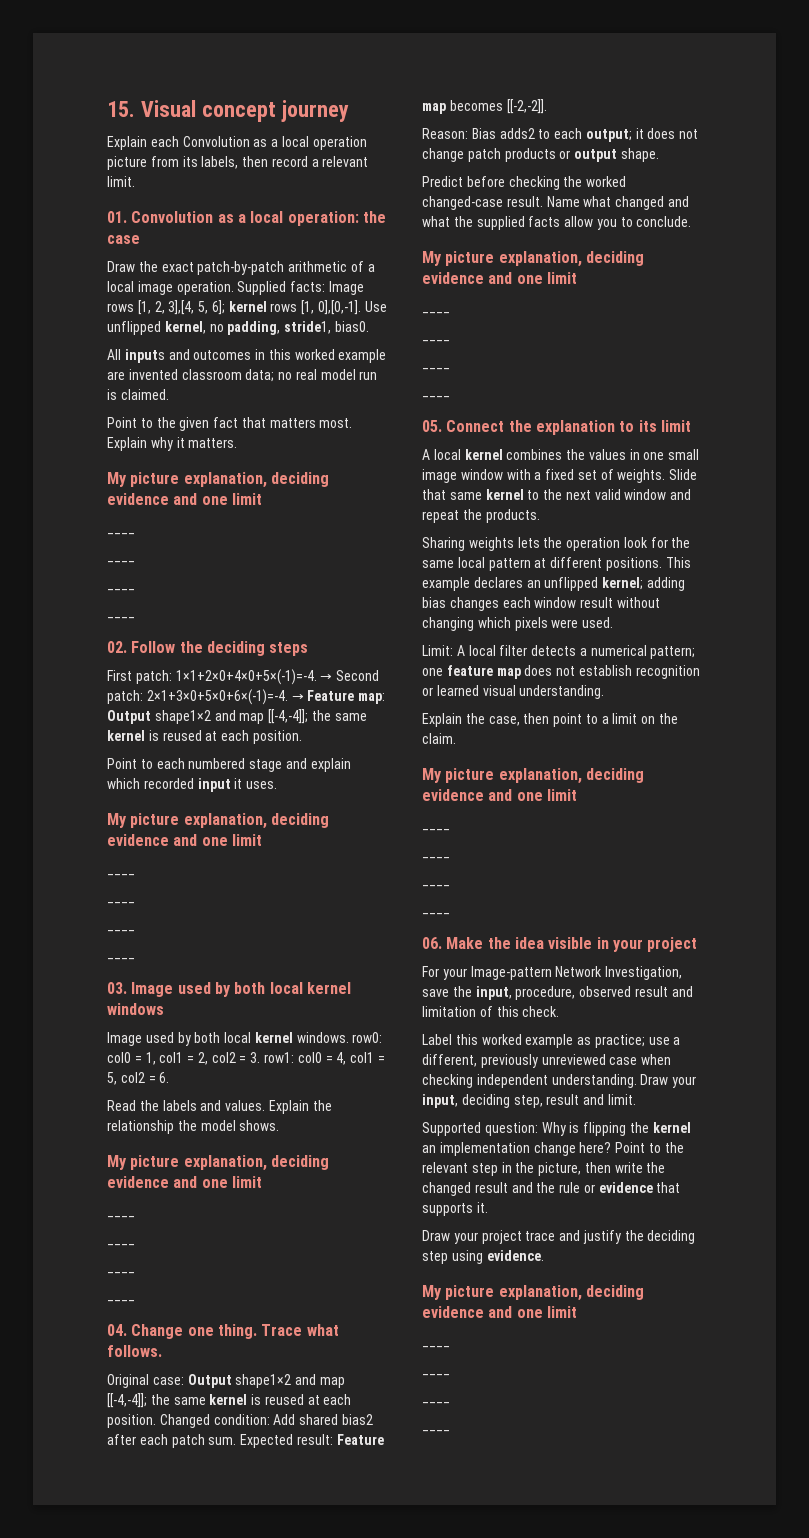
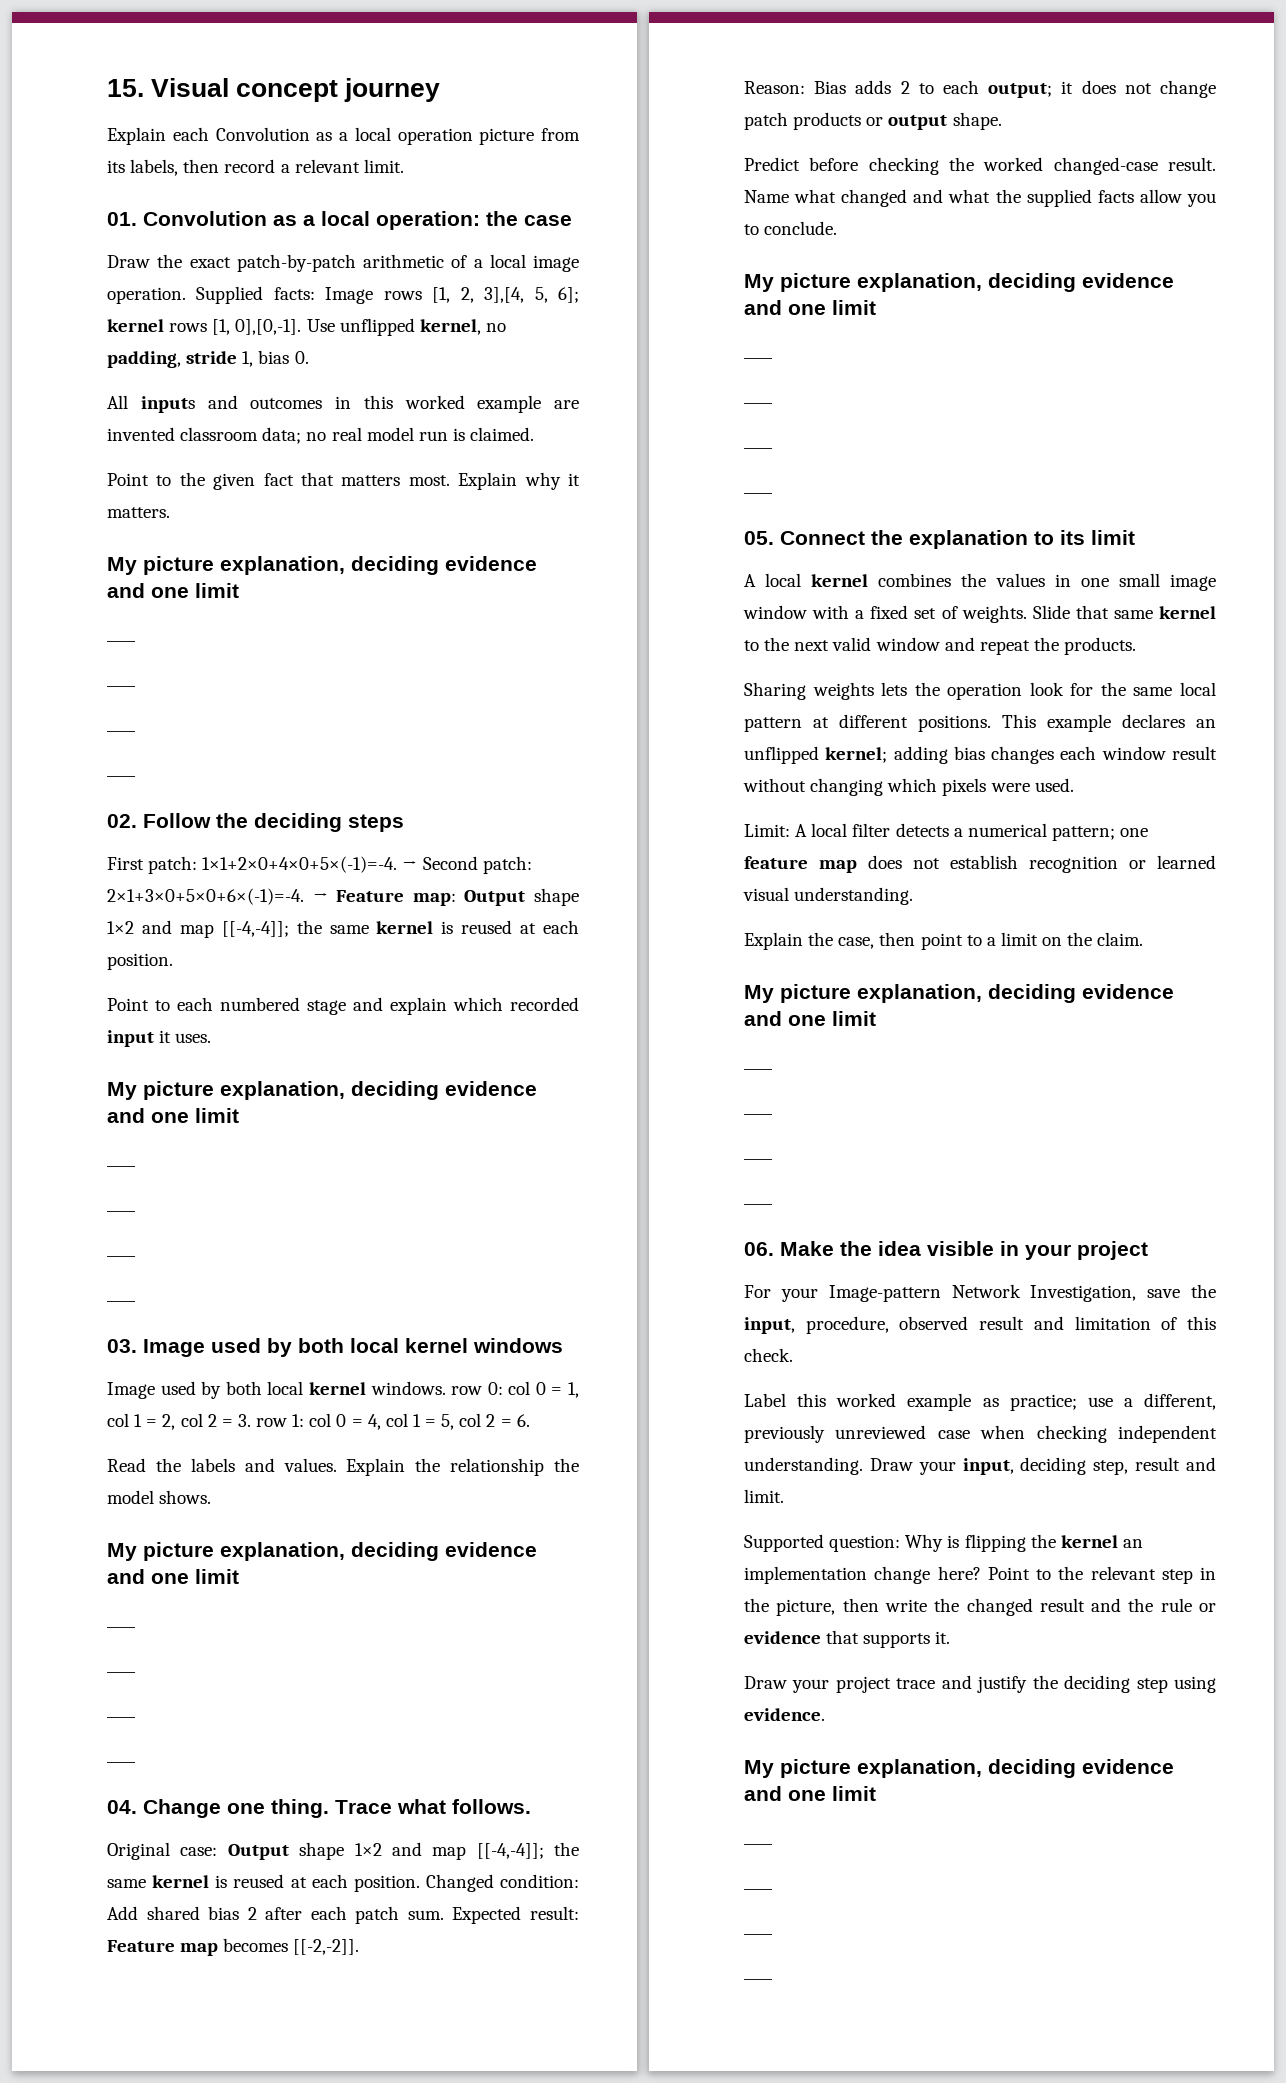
[284,321,369,334] stride1, bias0. -> [186,350,309,367] stride 1, bias 0.
[154,710,211,724] shape1×2 -> [534,888,579,906] [107,921,134,934] shape 1×2
[352,1032,383,1043] [107,1052,385,1065] [107,1072,145,1085] row0: col0 = 1, col1 = 2, col2 = 3. row1: col0 = 4, col1 = 5, col2 -> [451,1381,579,1398] [107,1413,496,1430] row 0: col 0 = 1, col 1 = 2, col 2 = 3. row 1: col 0 = 4, col 1 = 5, col 2
[235,1374,292,1388] shape1×2 -> [299,1842,382,1860] shape 1×2
[341,1414,373,1425] bias2 -> [208,1906,257,1920] bias 2
[499,128,535,139] adds2 -> [855,80,910,94] adds 2

